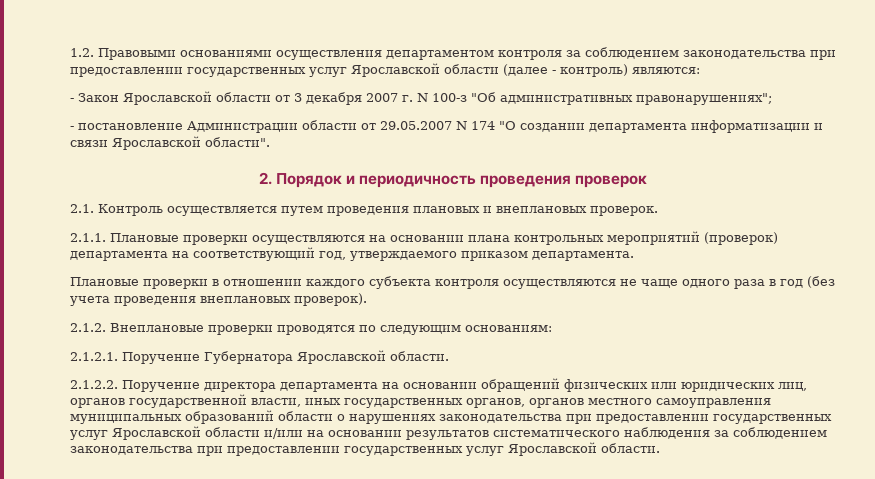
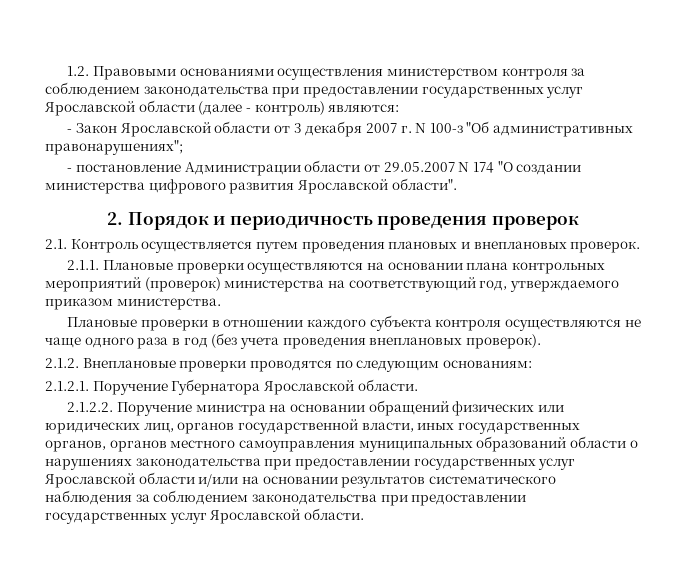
[386,50,494,60] департаментом -> [386,68,498,80] министерством
[589,120,823,133] [70,140,108,147] департамента информатизации и связи -> [45,179,295,194] министерства цифрового развития
[70,251,168,261] департамента -> [224,280,325,292] министерства
[532,251,634,261] департамента. -> [116,298,221,310] министерства.
[204,382,378,392] директора департамента -> [195,404,266,416] министра

